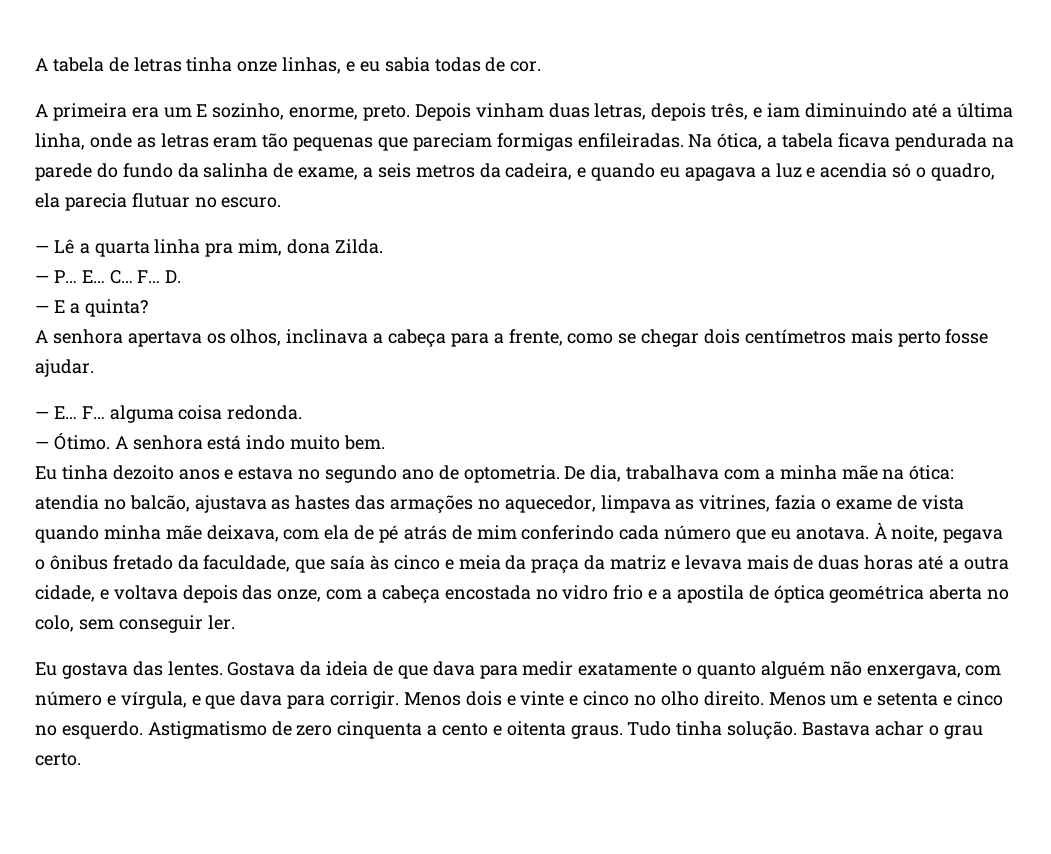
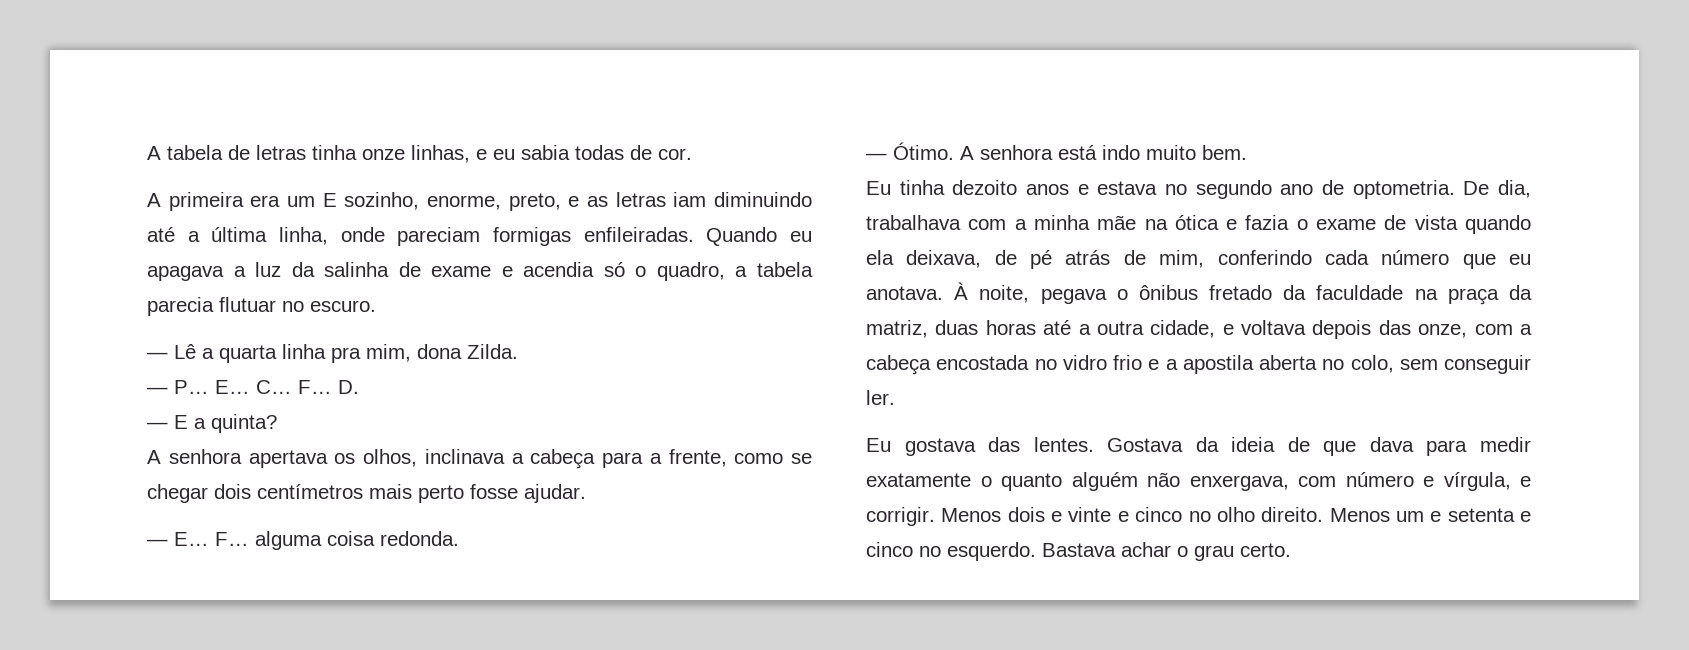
[363,103,763,121] preto. Depois vinham duas letras, depois três, e -> [508,192,666,211] preto, e as letras
[136,133,1014,151] [35,163,802,181] as letras eram tão pequenas que pareciam formigas enfileiradas. Na ótica, a tabela ficava pendurada na parede do fundo da salinha de exame, a seis metros da cadeira, e quando eu apagava a luz -> [397,227,812,246] [147,262,492,281] pareciam formigas enfileiradas. Quando eu apagava a luz da salinha de exame
[35,193,60,208] ela -> [735,262,814,277] a tabela
[909,465,955,480] [35,495,771,513] ótica: atendia no balcão, ajustava as hastes das armações no aquecedor, limpava as vitrines, -> [1174,215,1238,230] ótica e
[103,525,350,542] minha mãe deixava, com ela -> [866,250,982,268] ela deixava,
[476,525,517,539] mim -> [1159,250,1205,268] mim,
[203,555,814,573] faculdade, que saía às cinco e meia da praça da matriz e levava mais de -> [1316,285,1532,305] [866,320,928,338] faculdade na praça da matriz,
[748,585,925,603] de óptica geométrica -> (1254, 364) none
[205,691,326,709] que dava para -> (1531, 481) none
[147,721,798,739] Astigmatismo de zero cinquenta a cento e oitenta graus. Tudo tinha solução. -> (1036, 551) none

